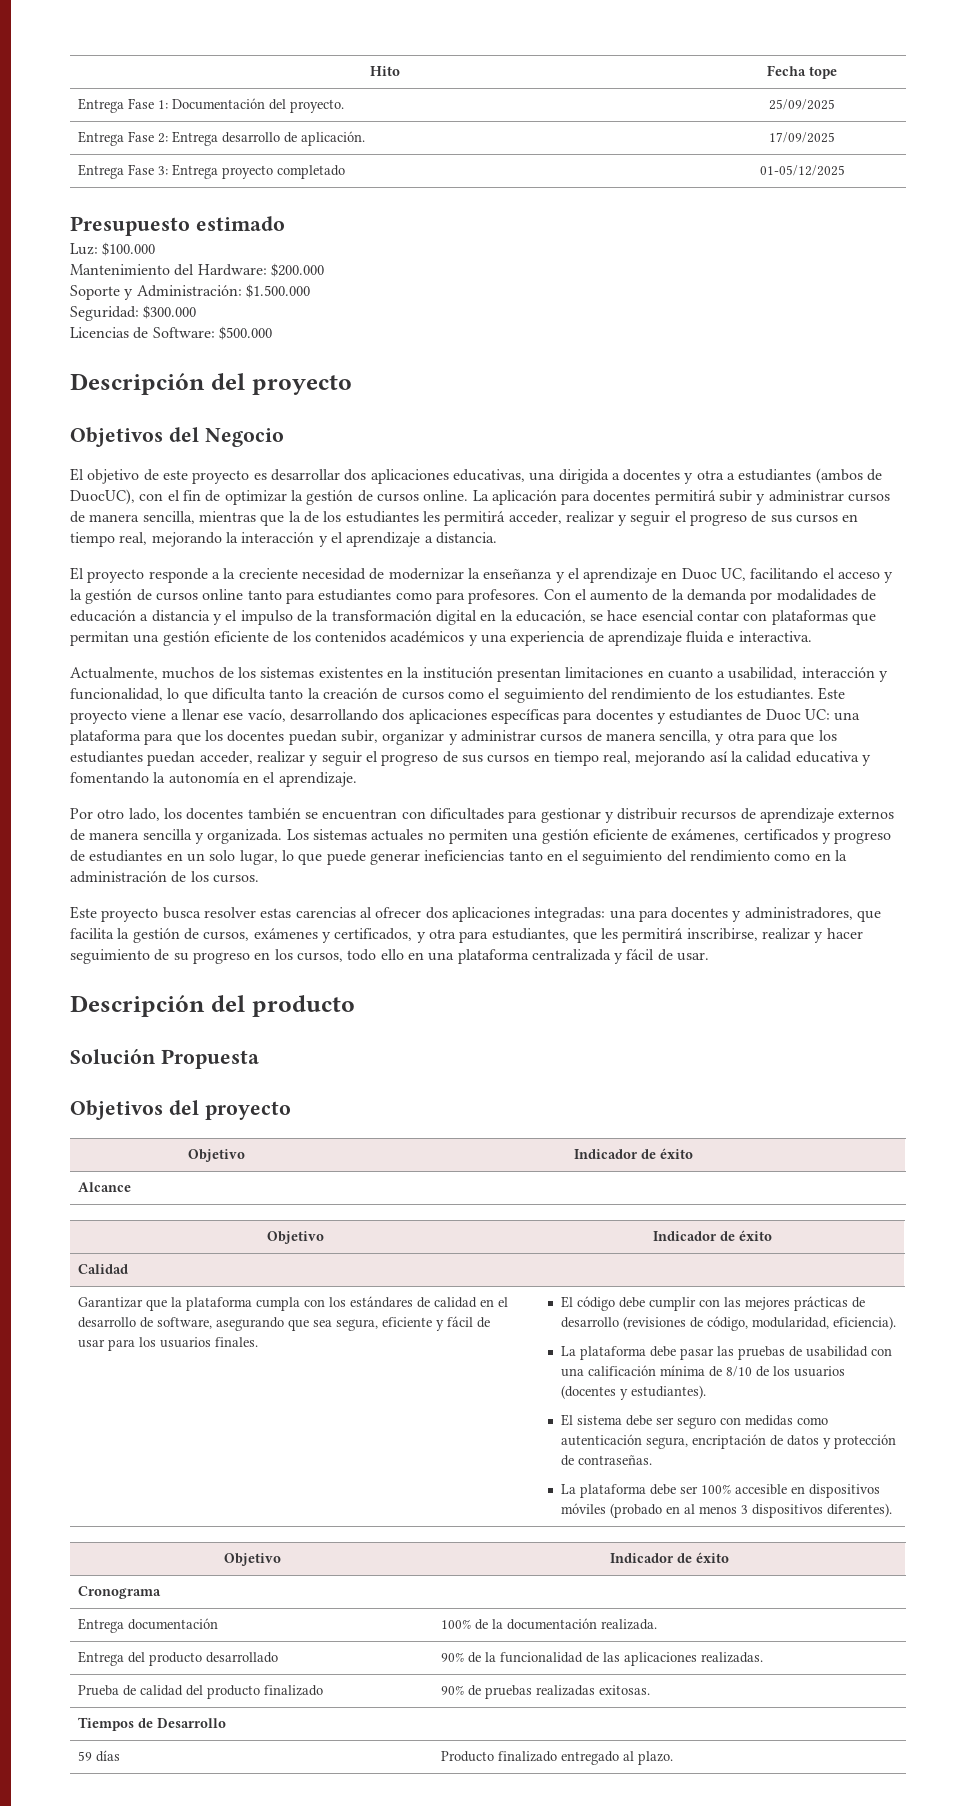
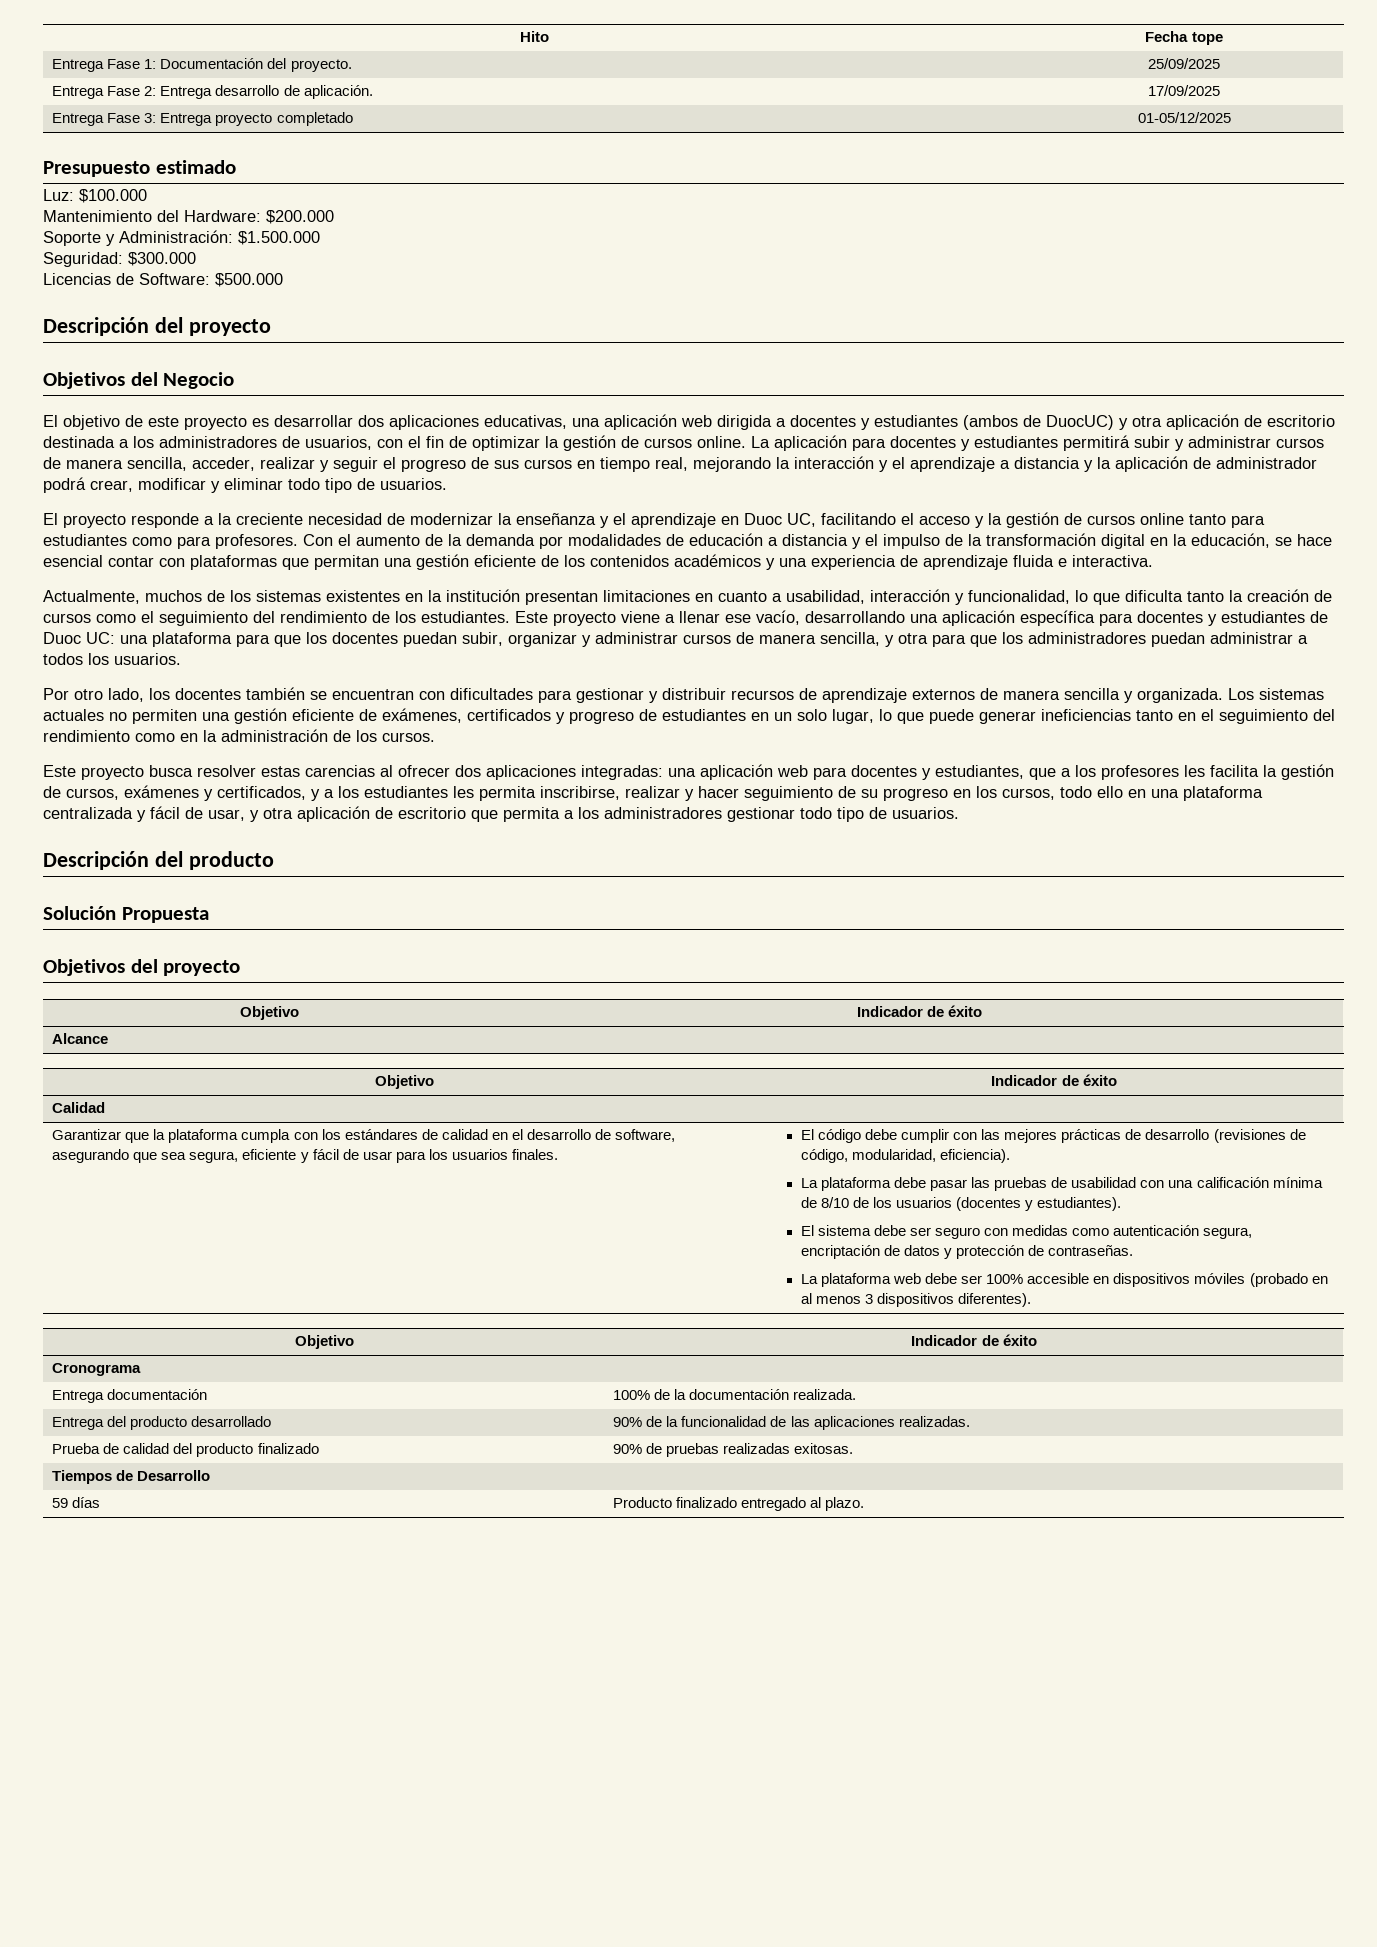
(556, 476) none -> [604,414,712,430] aplicación web
[696,470,736,480] otra a -> (870, 424) none
[70,489,135,505] DuocUC), -> [1046,414,1335,430] [43,436,372,450] DuocUC) y otra aplicación de escritorio destinada a los administradores de usuarios,
(651, 496) none -> [961,436,1058,451] y estudiantes
[198,511,506,526] mientras que la de los estudiantes les permitirá -> (187, 464) none
[435,532,497,544] distancia. -> [1014,456,1317,472] [43,477,447,493] distancia y la aplicación de administrador podrá crear, modificar y eliminar todo tipo de usuarios.
[382,709,559,724] dos aplicaciones específicas -> [910,610,1095,626] una aplicación específica
[70,751,872,766] [70,772,357,787] estudiantes puedan acceder, realizar y seguir el progreso de sus cursos en tiempo real, mejorando así la calidad educativa y fomentando la autonomía en el aprendizaje. -> [1028,632,1308,647] [43,653,181,665] administradores puedan administrar a todos los usuarios.
[638,907,882,922] para docentes y administradores, que -> [700,764,1205,780] aplicación web para docentes y estudiantes, que a los profesores les
[428,928,684,943] otra para estudiantes, que les permitirá -> [324,786,536,801] a los estudiantes les permita
[677,952,710,961] usar. -> [208,806,959,822] usar, y otra aplicación de escritorio que permita a los administradores gestionar todo tipo de usuarios.
(646, 1491) none -> [893,1273,922,1284] web

